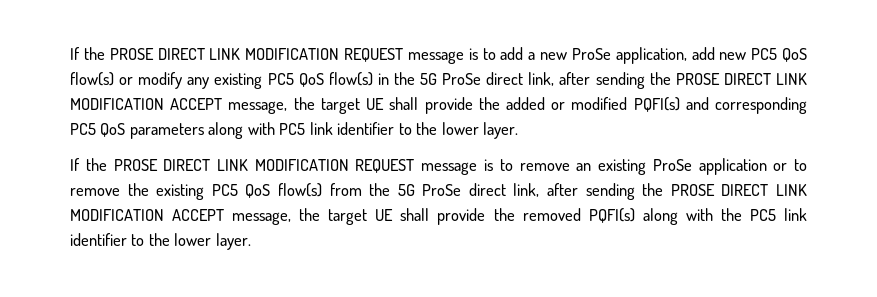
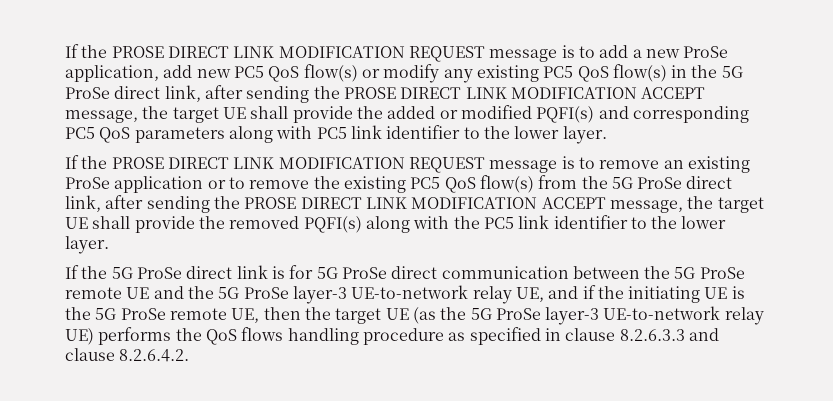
(251, 241) none -> [65,265,745,279] [65,285,745,304] [65,306,764,325] [65,327,719,345] [65,348,190,362] // If the 5G ProSe direct link is for 5G ProSe direct communication between the 5G ProSe remote UE and the 5G ProSe layer-3 UE-to-network relay UE, and if the initiating UE is the 5G ProSe remote UE, then the target UE (as the 5G ProSe layer-3 UE-to-network relay UE) performs the QoS flows handling procedure as specified in clause 8.2.6.3.3 and clause 8.2.6.4.2.

